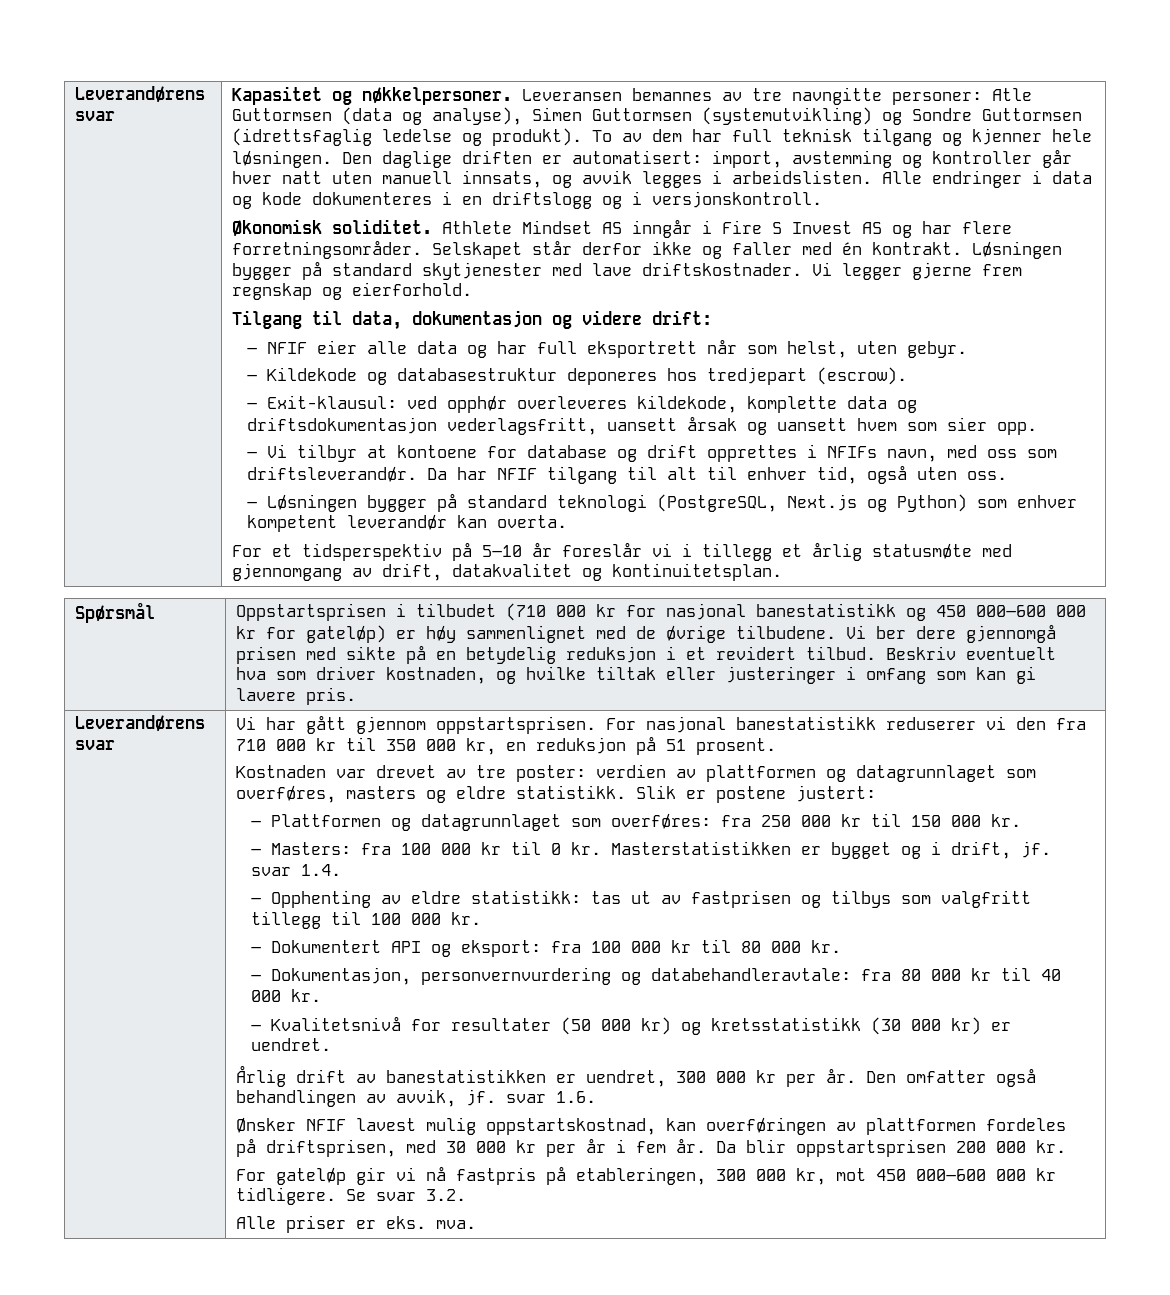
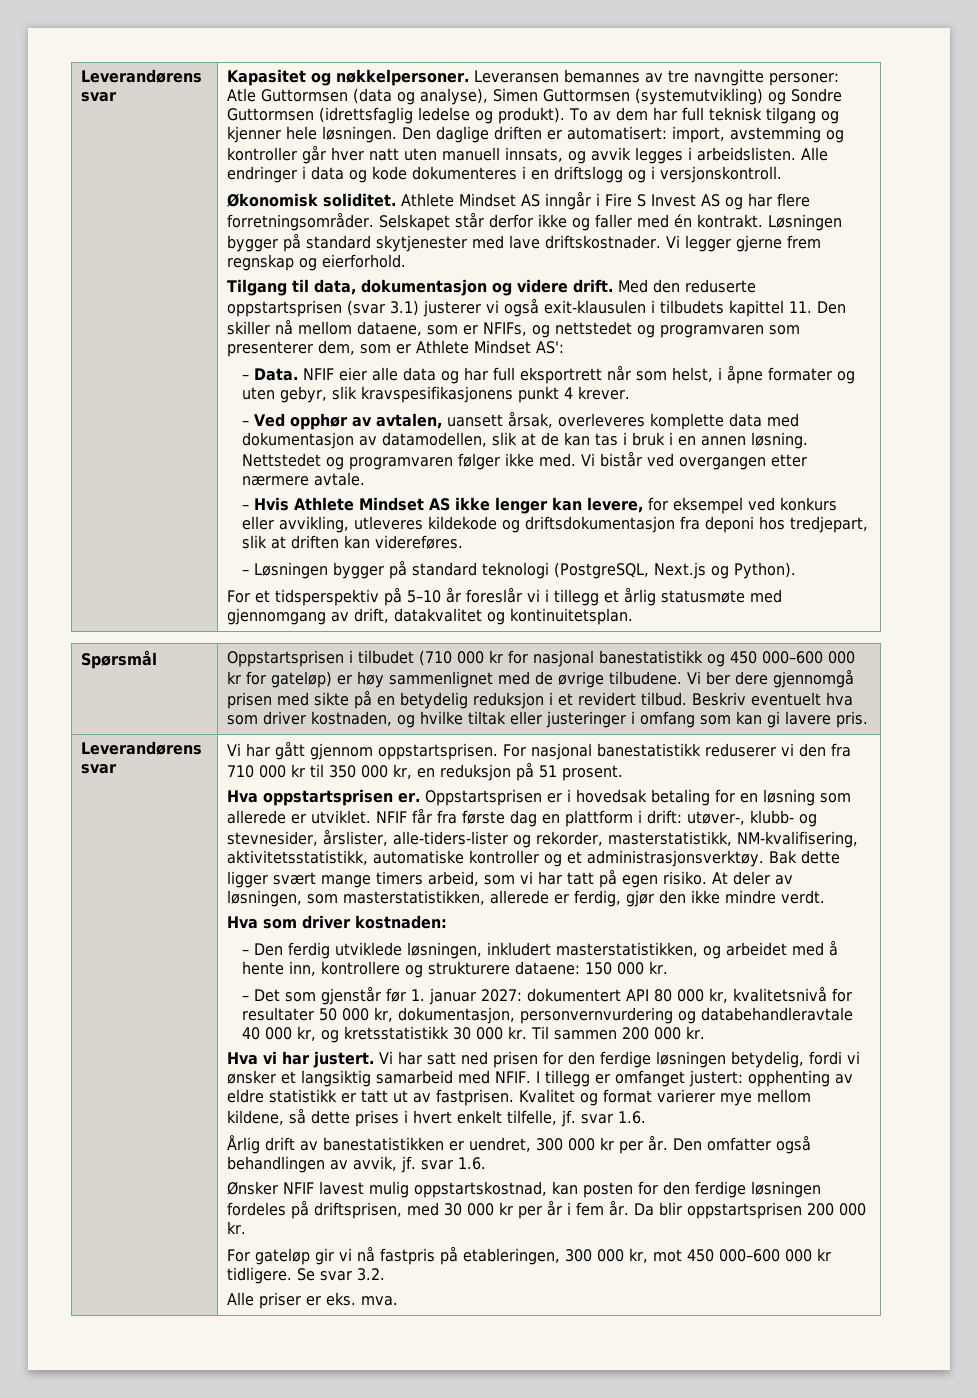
[651,310,712,325] [246,347,257,354] drift: // – -> [573,279,757,293] [227,298,847,317] [227,319,801,338] [227,340,565,357] [242,368,299,381] drift. Med den reduserte oppstartsprisen (svar 3.1) justerer vi også exit-klausulen i tilbudets kapittel 11. Den skiller nå mellom dataene, som er NFIFs, og nettstedet og programvaren som presenterer dem, som er Athlete Mindset AS': // – Data.
[856,341,967,358] [246,367,907,385] [246,395,917,413] [246,416,1037,435] [246,444,1057,462] [246,465,1007,484] uten gebyr. // – Kildekode og databasestruktur deponeres hos tredjepart (escrow). // – Exit-klausul: ved opphør overleveres kildekode, komplette data og driftsdokumentasjon vederlagsfritt, uansett årsak og uansett hvem som sier opp. // – Vi tilbyr at kontoene for database og drift opprettes i NFIFs navn, med oss som driftsleverandør. Da har NFIF tilgang til alt til enhver tid, også uten oss. -> [718,365,856,384] [242,386,631,403] [242,411,800,430] [242,432,809,449] [242,451,808,470] [242,472,366,486] [242,497,838,514] [242,516,869,533] [242,535,464,549] i åpne formater og uten gebyr, slik kravspesifikasjonens punkt 4 krever. // – Ved opphør av avtalen, uansett årsak, overleveres komplette data med dokumentasjon av datamodellen, slik at de kan tas i bruk i en annen løsning. Nettstedet og programvaren følger ikke med. Vi bistår ved overgangen etter nærmere avtale. // – Hvis Athlete Mindset AS ikke lenger kan levere, for eksempel ved konkurs eller avvikling, utleveres kildekode og driftsdokumentasjon fra deponi hos tredjepart, slik at driften kan videreføres.
[896,494,1077,512] [246,514,567,532] Python) som enhver kompetent leverandør kan overta. -> [734,562,797,579] Python).
[235,764,1036,782] [235,785,876,803] [250,813,1021,831] [250,841,1051,859] [250,864,341,876] [250,890,1031,908] [250,911,481,929] [250,939,841,957] [250,967,1061,985] [250,989,321,1002] [250,1016,1011,1035] [250,1038,331,1051] Kostnaden var drevet av tre poster: verdien av plattformen og datagrunnlaget som overføres, masters og eldre statistikk. Slik er postene justert: // – Plattformen og datagrunnlaget som overføres: fra 250 000 kr til 150 000 kr. // – Masters: fra 100 000 kr til 0 kr. Masterstatistikken er bygget og i drift, jf. svar 1.4. // – Opphenting av eldre statistikk: tas ut av fastprisen og tilbys som valgfritt tillegg til 100 000 kr. // – Dokumentert API og eksport: fra 100 000 kr til 80 000 kr. // – Dokumentasjon, personvernvurdering og databehandleravtale: fra 80 000 kr til 40 000 kr. // – Kvalitetsnivå for resultater (50 000 kr) og kretsstatistikk (30 000 kr) er uendret. -> [227,789,852,806] [227,808,818,827] [227,829,859,848] [227,850,841,867] [227,869,794,888] [227,890,826,907] [227,915,448,929] [242,940,839,959] [242,961,669,978] [242,986,853,1005] [242,1007,854,1024] [242,1026,706,1043] [227,1051,861,1068] [227,1070,854,1087] [227,1089,812,1106] [227,1108,647,1127] Hva oppstartsprisen er. Oppstartsprisen er i hovedsak betaling for en løsning som allerede er utviklet. NFIF får fra første dag en plattform i drift: utøver-, klubb- og stevnesider, årslister, alle-tiders-lister og rekorder, masterstatistikk, NM-kvalifisering, aktivitetsstatistikk, automatiske kontroller og et administrasjonsverktøy. Bak dette ligger svært mange timers arbeid, som vi har tatt på egen risiko. At deler av løsningen, som masterstatistikken, allerede er ferdig, gjør den ikke mindre verdt. // Hva som driver kostnaden: // – Den ferdig utviklede løsningen, inkludert masterstatistikken, og arbeidet med å hente inn, kontrollere og strukturere dataene: 150 000 kr. // – Det som gjenstår før 1. januar 2027: dokumentert API 80 000 kr, kvalitetsnivå for resultater 50 000 kr, dokumentasjon, personvernvurdering og databehandleravtale 40 000 kr, og kretsstatistikk 30 000 kr. Til sammen 200 000 kr. // Hva vi har justert. Vi har satt ned prisen for den ferdige løsningen betydelig, fordi vi ønsker et langsiktig samarbeid med NFIF. I tillegg er omfanget justert: opphenting av eldre statistikk er tatt ut av fastprisen. Kvalitet og format varierer mye mellom kildene, så dette prises i hvert enkelt tilfelle, jf. svar 1.6.
[705,1117,976,1135] overføringen av plattformen -> [583,1181,822,1198] posten for den ferdige løsningen

